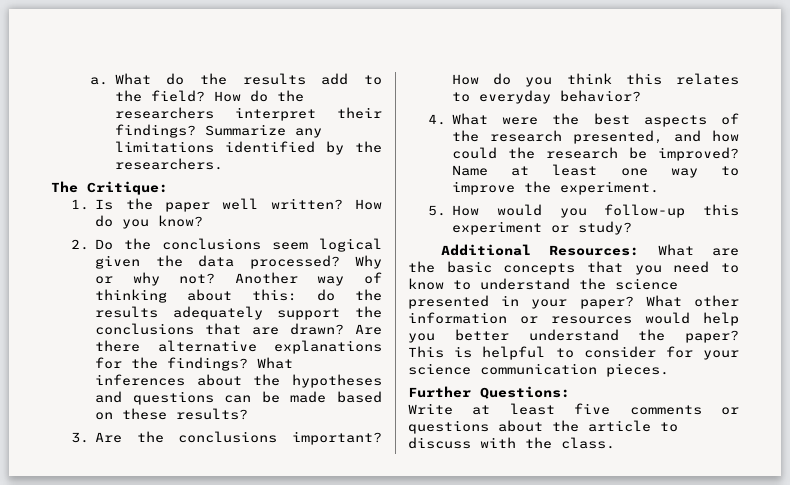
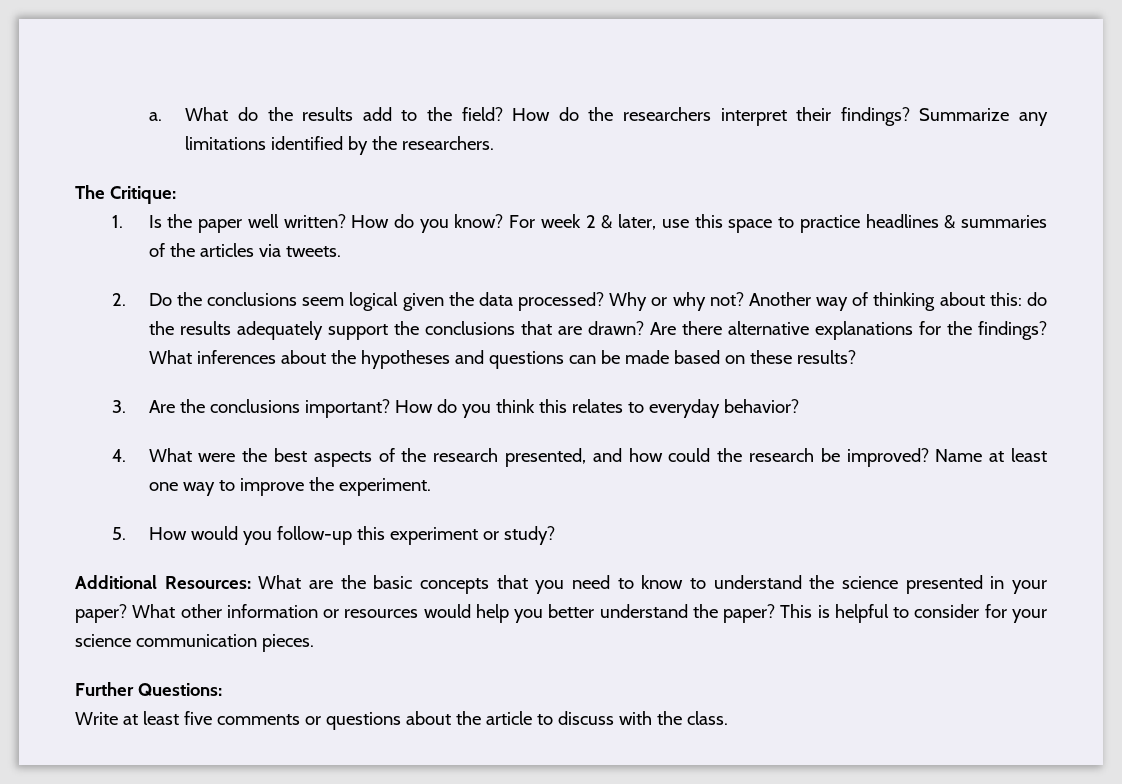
(204, 221) none -> [509,214,1047,233] [148,243,341,257] For week 2 & later, use this space to practice headlines & summaries of the articles via tweets.

